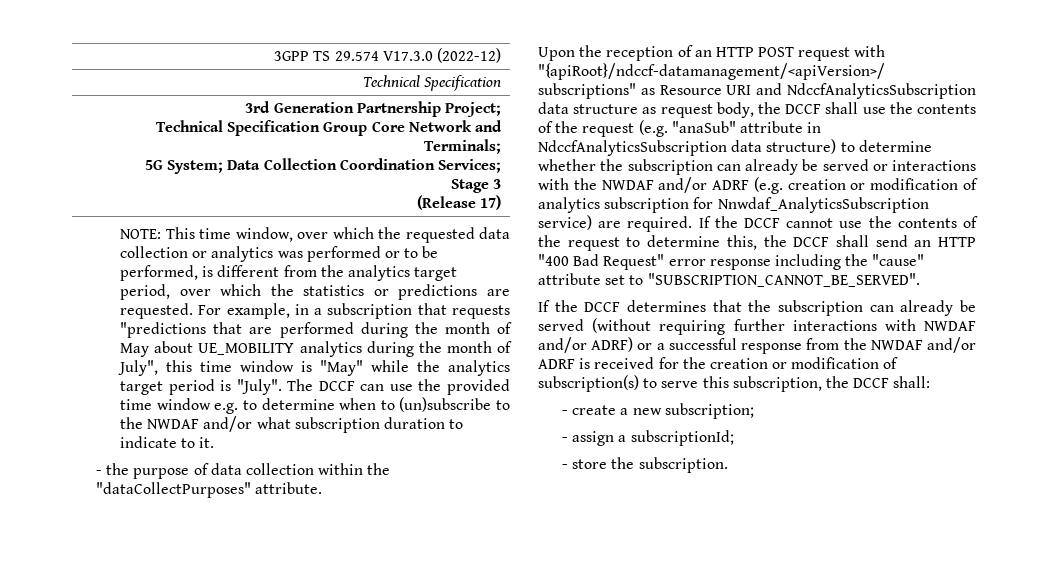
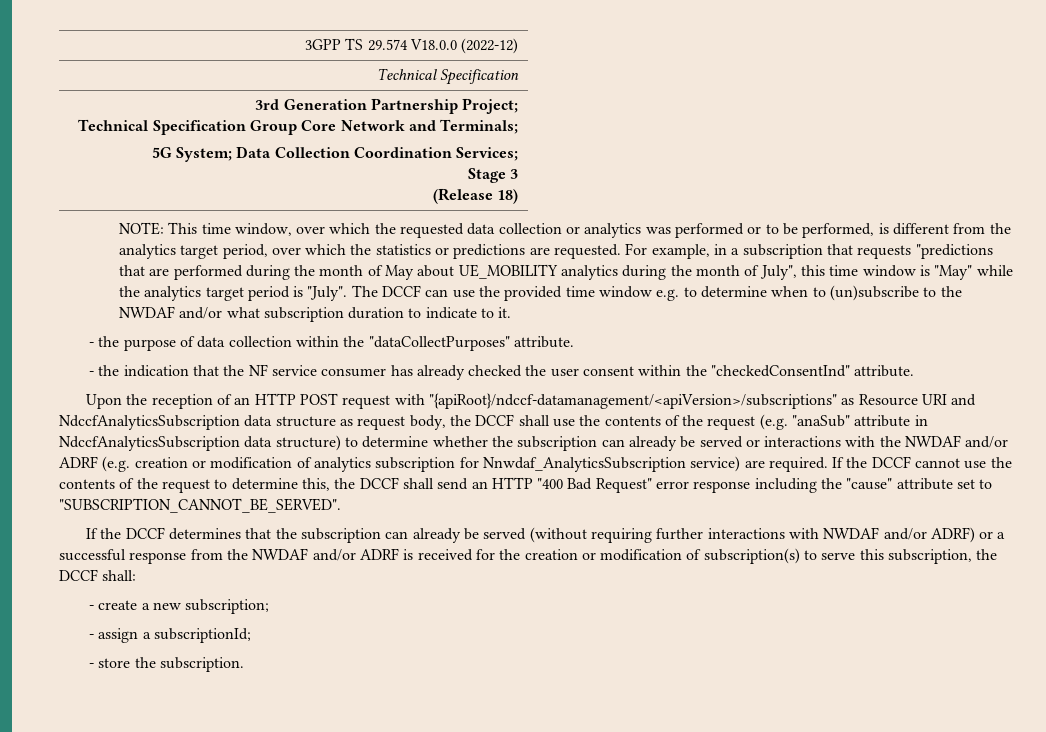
[382,51,433,61] V17.3.0 -> [409,39,457,50] V18.0.0
[479,195,501,210] 17) -> [497,189,519,204] 18)
(323, 488) none -> [88,364,915,380] // - the indication that the NF service consumer has already checked the user consent within the "checkedConsentInd" attribute.

